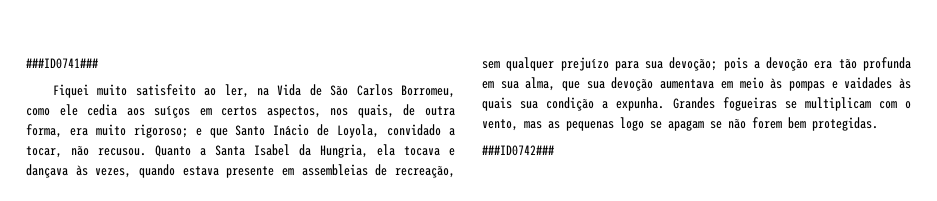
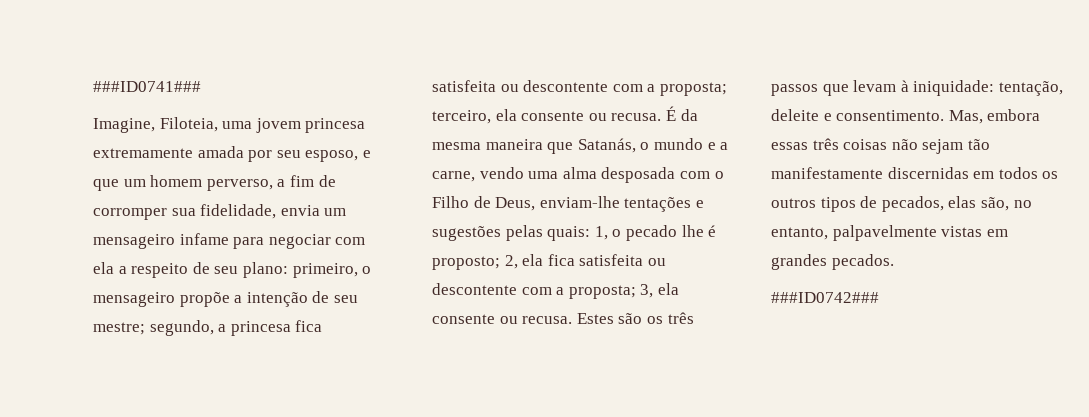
[52,84,455,98] [26,104,455,118] [26,124,456,138] [26,144,455,158] [26,164,456,178] [482,57,911,71] [482,77,911,91] [482,97,912,111] [482,117,878,131] Fiquei muito satisfeito ao ler, na Vida de São Carlos Borromeu, como ele cedia aos suíços em certos aspectos, nos quais, de outra forma, era muito rigoroso; e que Santo Inácio de Loyola, convidado a tocar, não recusou. Quanto a Santa Isabel da Hungria, ela tocava e dançava às vezes, quando estava presente em assembleias de recreação, sem qualquer prejuízo para sua devoção; pois a devoção era tão profunda em sua alma, que sua devoção aumentava em meio às pompas e vaidades às quais sua condição a expunha. Grandes fogueiras se multiplicam com o vento, mas as pequenas logo se apagam se não forem bem protegidas. -> [93,117,366,133] [93,146,371,162] [93,175,336,191] [93,204,347,220] [93,233,366,249] [93,262,372,278] [93,291,358,307] [93,320,323,336] [432,80,727,96] [432,106,698,124] [432,138,729,154] [432,167,724,183] [432,196,704,212] [432,225,717,241] [432,254,666,270] [432,283,679,299] [432,312,694,324] [771,80,1063,96] [771,109,1041,124] [771,138,990,154] [771,167,1059,179] [771,196,1032,212] [771,225,1008,241] [771,254,894,270] Imagine, Filoteia, uma jovem princesa extremamente amada por seu esposo, e que um homem perverso, a fim de corromper sua fidelidade, envia um mensageiro infame para negociar com ela a respeito de seu plano: primeiro, o mensageiro propõe a intenção de seu mestre; segundo, a princesa fica satisfeita ou descontente com a proposta; terceiro, ela consente ou recusa. É da mesma maneira que Satanás, o mundo e a carne, vendo uma alma desposada com o Filho de Deus, enviam-lhe tentações e sugestões pelas quais: 1, o pecado lhe é proposto; 2, ela fica satisfeita ou descontente com a proposta; 3, ela consente ou recusa. Estes são os três passos que levam à iniquidade: tentação, deleite e consentimento. Mas, embora essas três coisas não sejam tão manifestamente discernidas em todos os outros tipos de pecados, elas são, no entanto, palpavelmente vistas em grandes pecados.

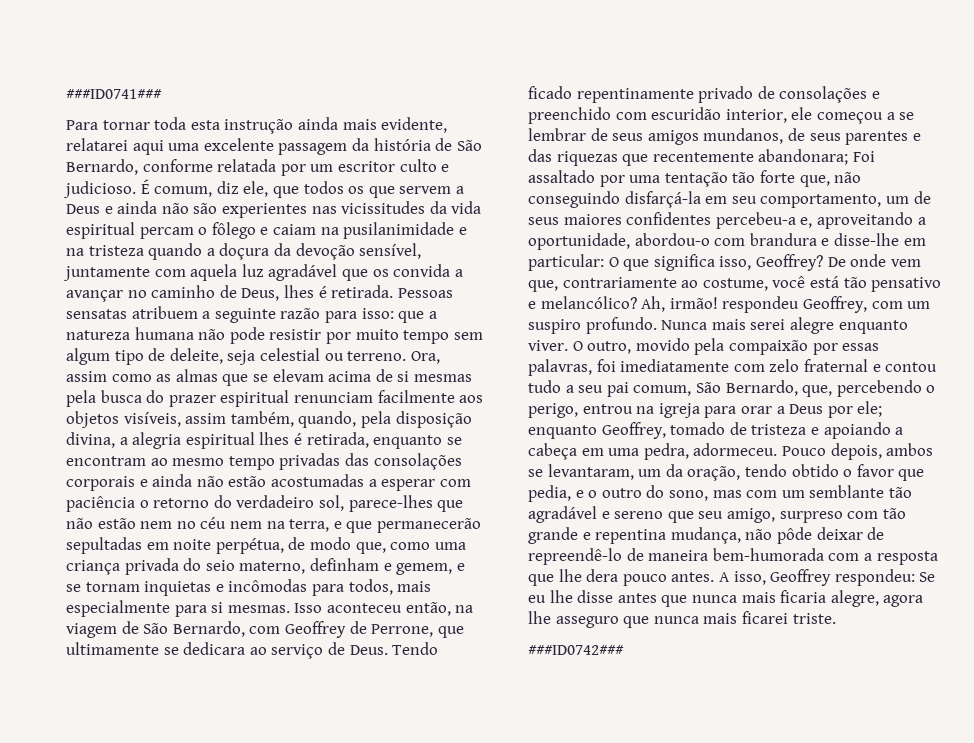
[93,117,366,133] [93,146,371,162] [93,175,336,191] [93,204,347,220] [93,233,366,249] [93,262,372,278] [93,291,358,307] [93,320,323,336] [432,80,727,96] [432,106,698,124] [432,138,729,154] [432,167,724,183] [432,196,704,212] [432,225,717,241] [432,254,666,270] [432,283,679,299] [432,312,694,324] [771,80,1063,96] [771,109,1041,124] [771,138,990,154] [771,167,1059,179] [771,196,1032,212] [771,225,1008,241] [771,254,894,270] Imagine, Filoteia, uma jovem princesa extremamente amada por seu esposo, e que um homem perverso, a fim de corromper sua fidelidade, envia um mensageiro infame para negociar com ela a respeito de seu plano: primeiro, o mensageiro propõe a intenção de seu mestre; segundo, a princesa fica satisfeita ou descontente com a proposta; terceiro, ela consente ou recusa. É da mesma maneira que Satanás, o mundo e a carne, vendo uma alma desposada com o Filho de Deus, enviam-lhe tentações e sugestões pelas quais: 1, o pecado lhe é proposto; 2, ela fica satisfeita ou descontente com a proposta; 3, ela consente ou recusa. Estes são os três passos que levam à iniquidade: tentação, deleite e consentimento. Mas, embora essas três coisas não sejam tão manifestamente discernidas em todos os outros tipos de pecados, elas são, no entanto, palpavelmente vistas em grandes pecados. -> [66,117,448,134] [66,138,482,155] [66,159,450,176] [63,179,464,198] [66,201,482,218] [66,222,467,239] [66,243,422,260] [63,264,463,281] [66,285,453,302] [66,306,437,323] [66,327,483,344] [66,348,440,365] [66,369,472,386] [66,390,484,407] [66,411,472,428] [66,432,462,449] [66,453,462,470] [66,474,471,491] [66,495,464,512] [66,517,481,533] [66,537,466,554] [66,558,465,575] [66,579,432,596] [66,600,474,617] [66,621,464,638] [66,642,439,659] [528,86,880,103] [528,107,915,124] [528,128,921,145] [528,149,875,166] [528,170,862,187] [528,191,931,208] [528,212,926,229] [528,233,926,250] [528,254,921,271] [528,276,942,292] [528,296,931,313] [528,317,908,334] [528,338,880,355] [528,359,938,376] [528,380,936,397] [528,401,883,418] [528,422,904,439] [528,443,934,460] [528,464,925,481] [528,485,912,502] [528,506,906,523] [528,527,885,544] [528,548,938,565] [528,569,936,586] [528,590,924,607] [528,611,836,628] Para tornar toda esta instrução ainda mais evidente, relatarei aqui uma excelente passagem da história de São Bernardo, conforme relatada por um escritor culto e judicioso. É comum, diz ele, que todos os que servem a Deus e ainda não são experientes nas vicissitudes da vida espiritual percam o fôlego e caiam na pusilanimidade e na tristeza quando a doçura da devoção sensível, juntamente com aquela luz agradável que os convida a avançar no caminho de Deus, lhes é retirada. Pessoas sensatas atribuem a seguinte razão para isso: que a natureza humana não pode resistir por muito tempo sem algum tipo de deleite, seja celestial ou terreno. Ora, assim como as almas que se elevam acima de si mesmas pela busca do prazer espiritual renunciam facilmente aos objetos visíveis, assim também, quando, pela disposição divina, a alegria espiritual lhes é retirada, enquanto se encontram ao mesmo tempo privadas das consolações corporais e ainda não estão acostumadas a esperar com paciência o retorno do verdadeiro sol, parece-lhes que não estão nem no céu nem na terra, e que permanecerão sepultadas em noite perpétua, de modo que, como uma criança privada do seio materno, definham e gemem, e se tornam inquietas e incômodas para todos, mais especialmente para si mesmas. Isso aconteceu então, na viagem de São Bernardo, com Geoffrey de Perrone, que ultimamente se dedicara ao serviço de Deus. Tendo ficado repentinamente privado de consolações e preenchido com escuridão interior, ele começou a se lembrar de seus amigos mundanos, de seus parentes e das riquezas que recentemente abandonara; Foi assaltado por uma tentação tão forte que, não conseguindo disfarçá-la em seu comportamento, um de seus maiores confidentes percebeu-a e, aproveitando a oportunidade, abordou-o com brandura e disse-lhe em particular: O que significa isso, Geoffrey? De onde vem que, contrariamente ao costume, você está tão pensativo e melancólico? Ah, irmão! respondeu Geoffrey, com um suspiro profundo. Nunca mais serei alegre enquanto viver. O outro, movido pela compaixão por essas palavras, foi imediatamente com zelo fraternal e contou tudo a seu pai comum, São Bernardo, que, percebendo o perigo, entrou na igreja para orar a Deus por ele; enquanto Geoffrey, tomado de tristeza e apoiando a cabeça em uma pedra, adormeceu. Pouco depois, ambos se levantaram, um da oração, tendo obtido o favor que pedia, e o outro do sono, mas com um semblante tão agradável e sereno que seu amigo, surpreso com tão grande e repentina mudança, não pôde deixar de repreendê-lo de maneira bem-humorada com a resposta que lhe dera pouco antes. A isso, Geoffrey respondeu: Se eu lhe disse antes que nunca mais ficaria alegre, agora lhe asseguro que nunca mais ficarei triste.

